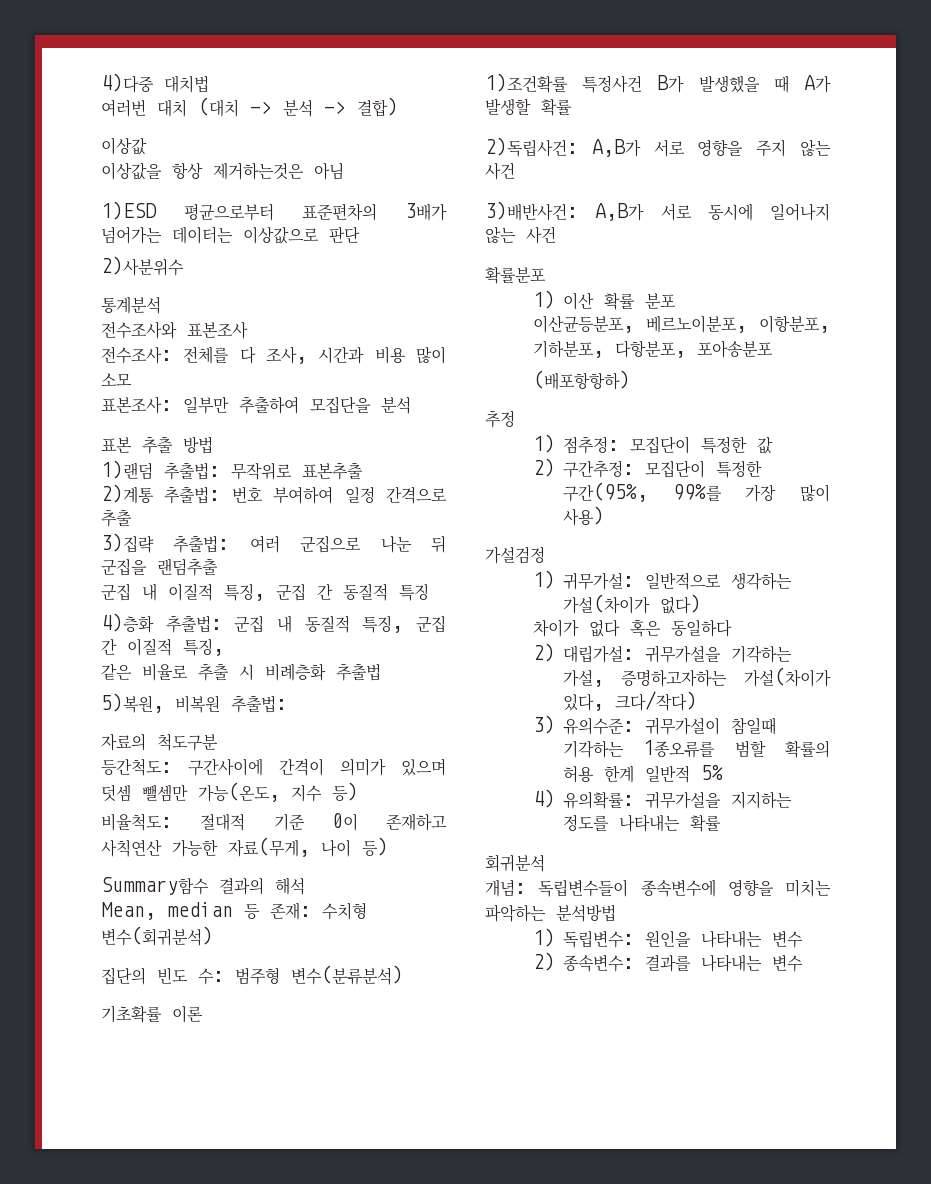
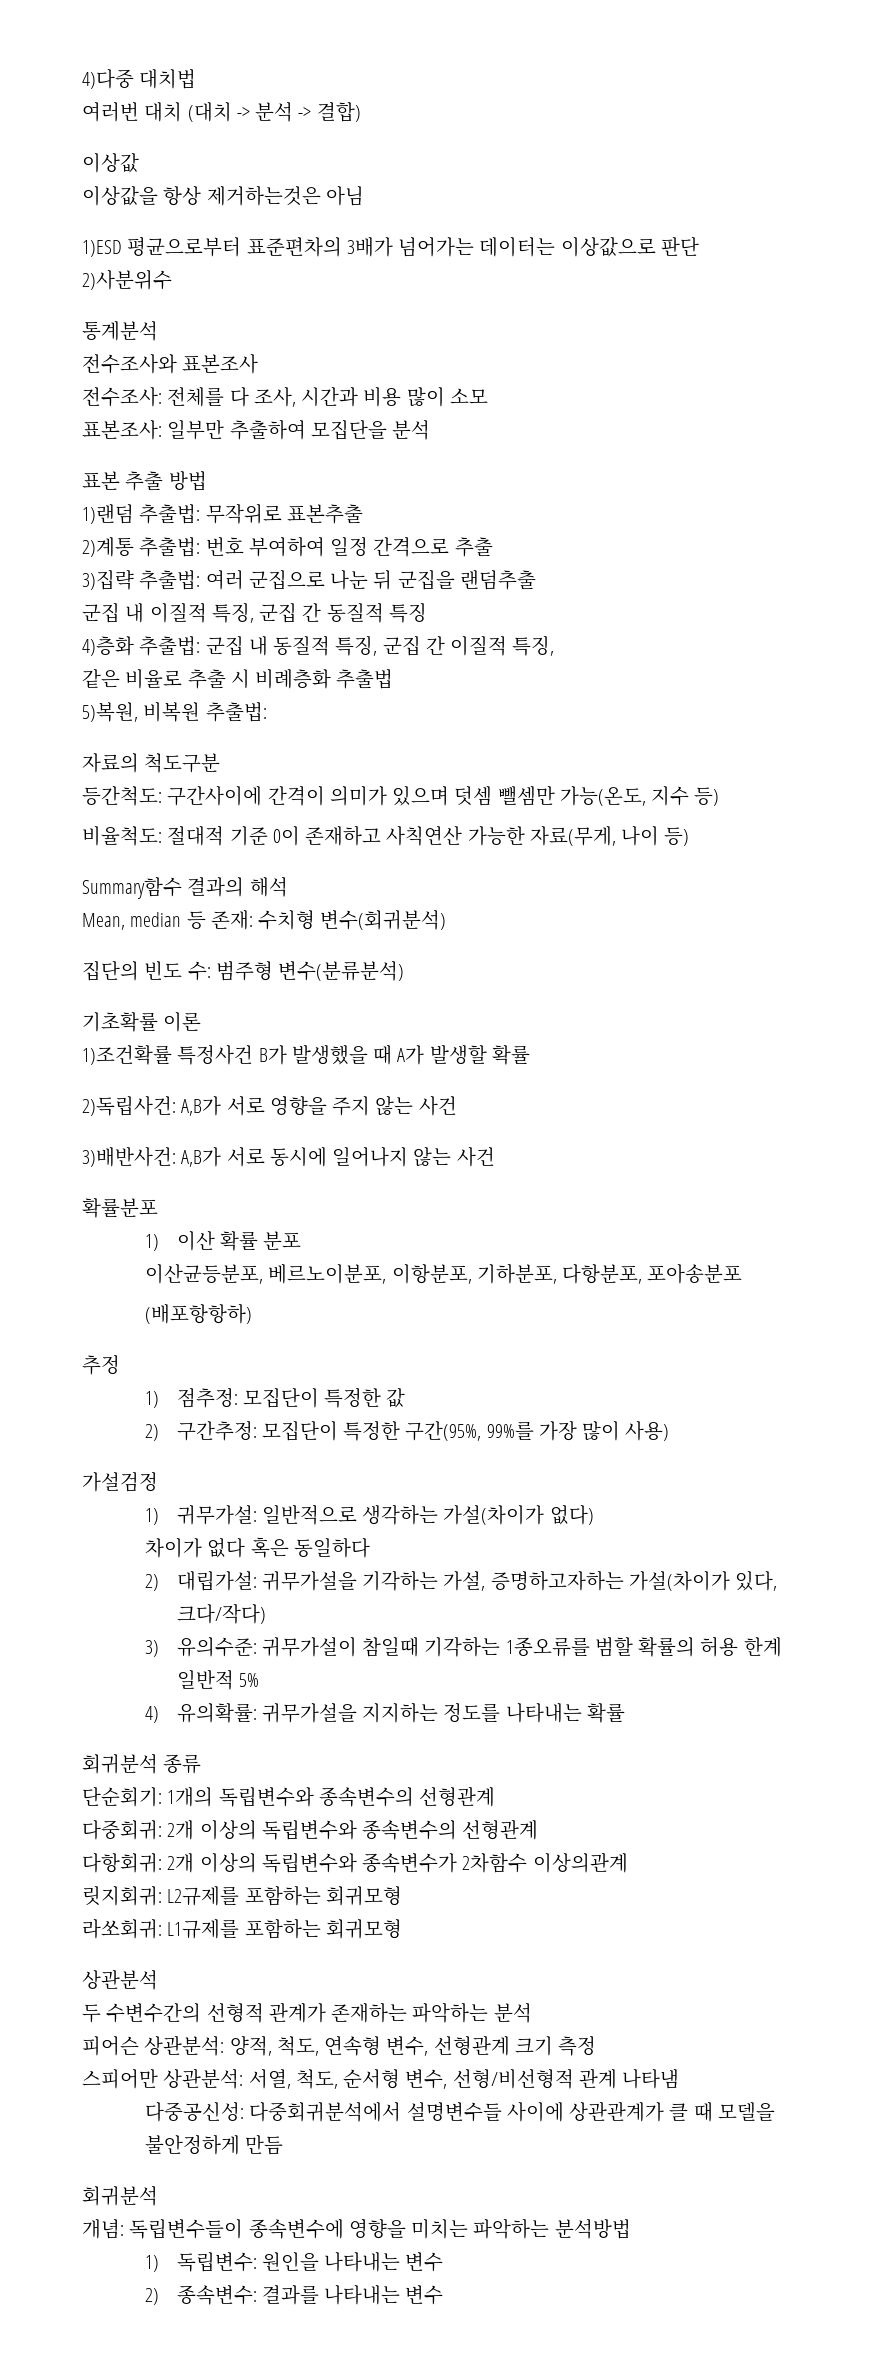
(721, 823) none -> [82,1754,202,1774] [82,1786,496,1807] [82,1819,539,1840] [82,1852,628,1873] [82,1886,402,1906] [82,1919,402,1939] [82,1969,158,1990] [82,2002,532,2023] [82,2035,597,2056] [82,2068,680,2089] [145,2101,775,2122] [145,2135,284,2155] // 회귀분석 종류 // 단순회기: 1개의 독립변수와 종속변수의 선형관계 // 다중회귀: 2개 이상의 독립변수와 종속변수의 선형관계 // 다항회귀: 2개 이상의 독립변수와 종속변수가 2차함수 이상의관계 // 릿지회귀: L2규제를 포함하는 회귀모형 // 라쏘회귀: L1규제를 포함하는 회귀모형 // 상관분석 // 두 수변수간의 선형적 관계가 존재하는 파악하는 분석 // 피어슨 상관분석: 양적, 척도, 연속형 변수, 선형관계 크기 측정 // 스피어만 상관분석: 서열, 척도, 순서형 변수, 선형/비선형적 관계 나타냄 // 다중공신성: 다중회귀분석에서 설명변수들 사이에 상관관계가 클 때 모델을 불안정하게 만듬

